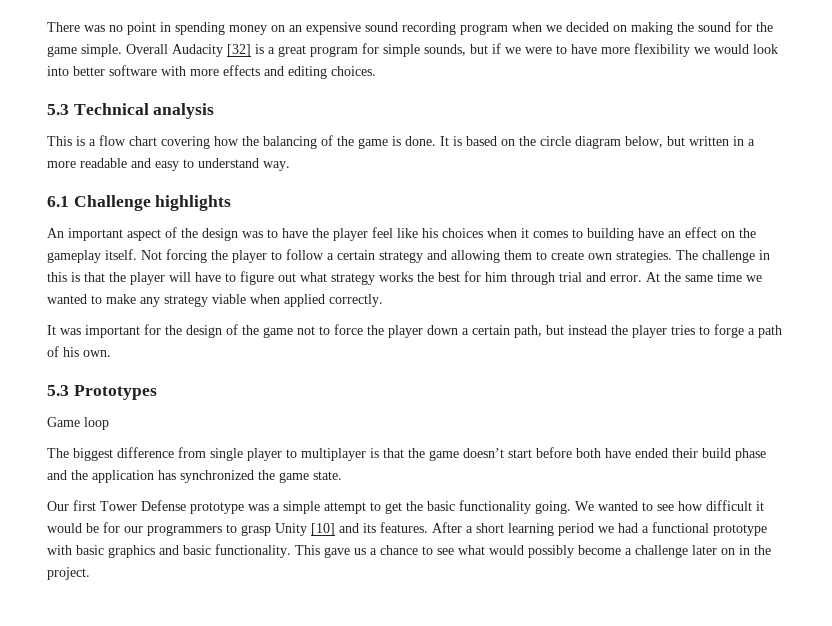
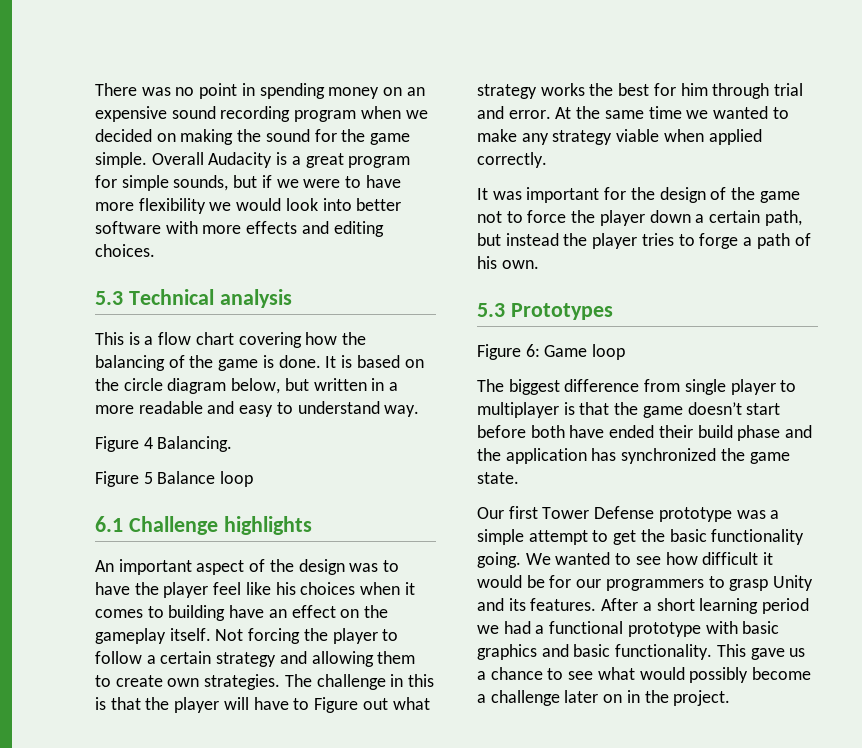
[227,44,251,57] [32] -> (273, 160) none
(290, 166) none -> [95,436,233,452] [95,471,254,487] // Figure 4 Balancing. // Figure 5 Balance loop
[240,271,274,285] figure -> [314,697,359,713] Figure
(157, 392) none -> [477,344,540,360] Figure 6:
[311,523,335,536] [10] -> (814, 583) none

